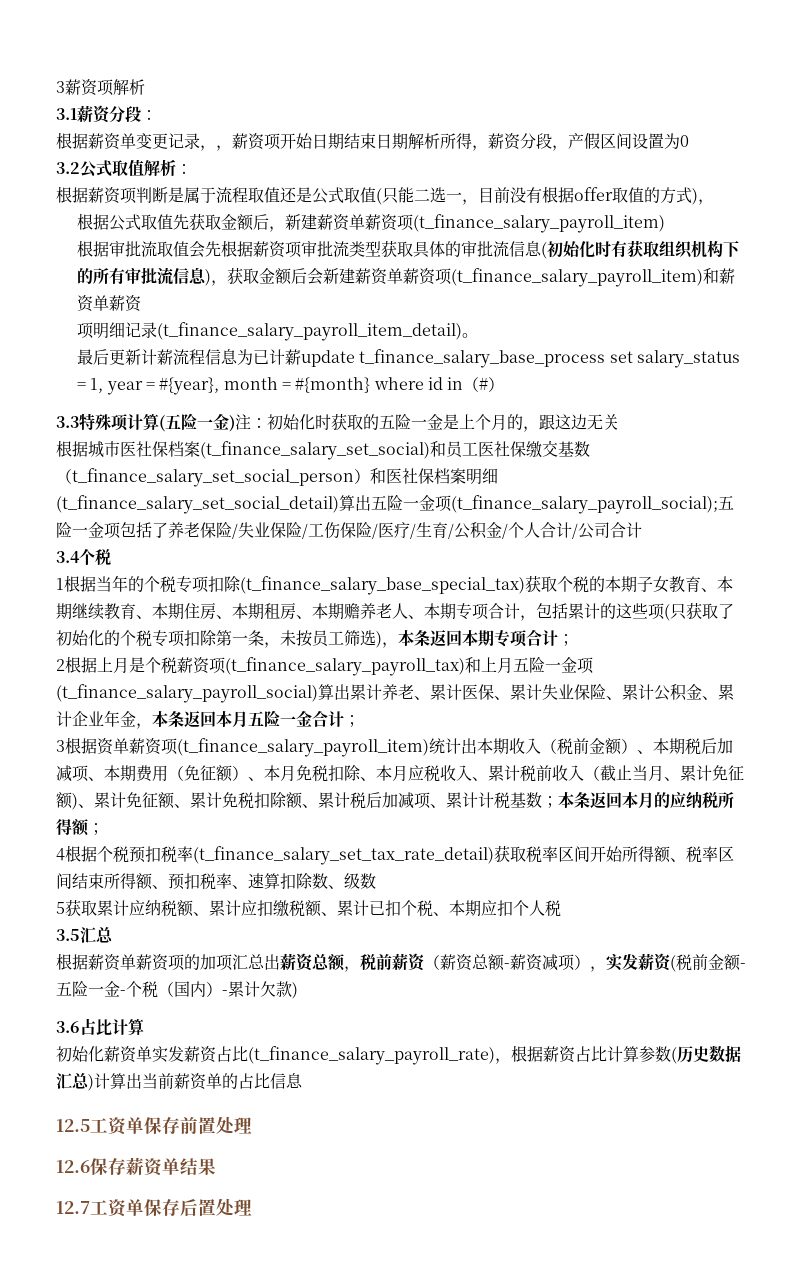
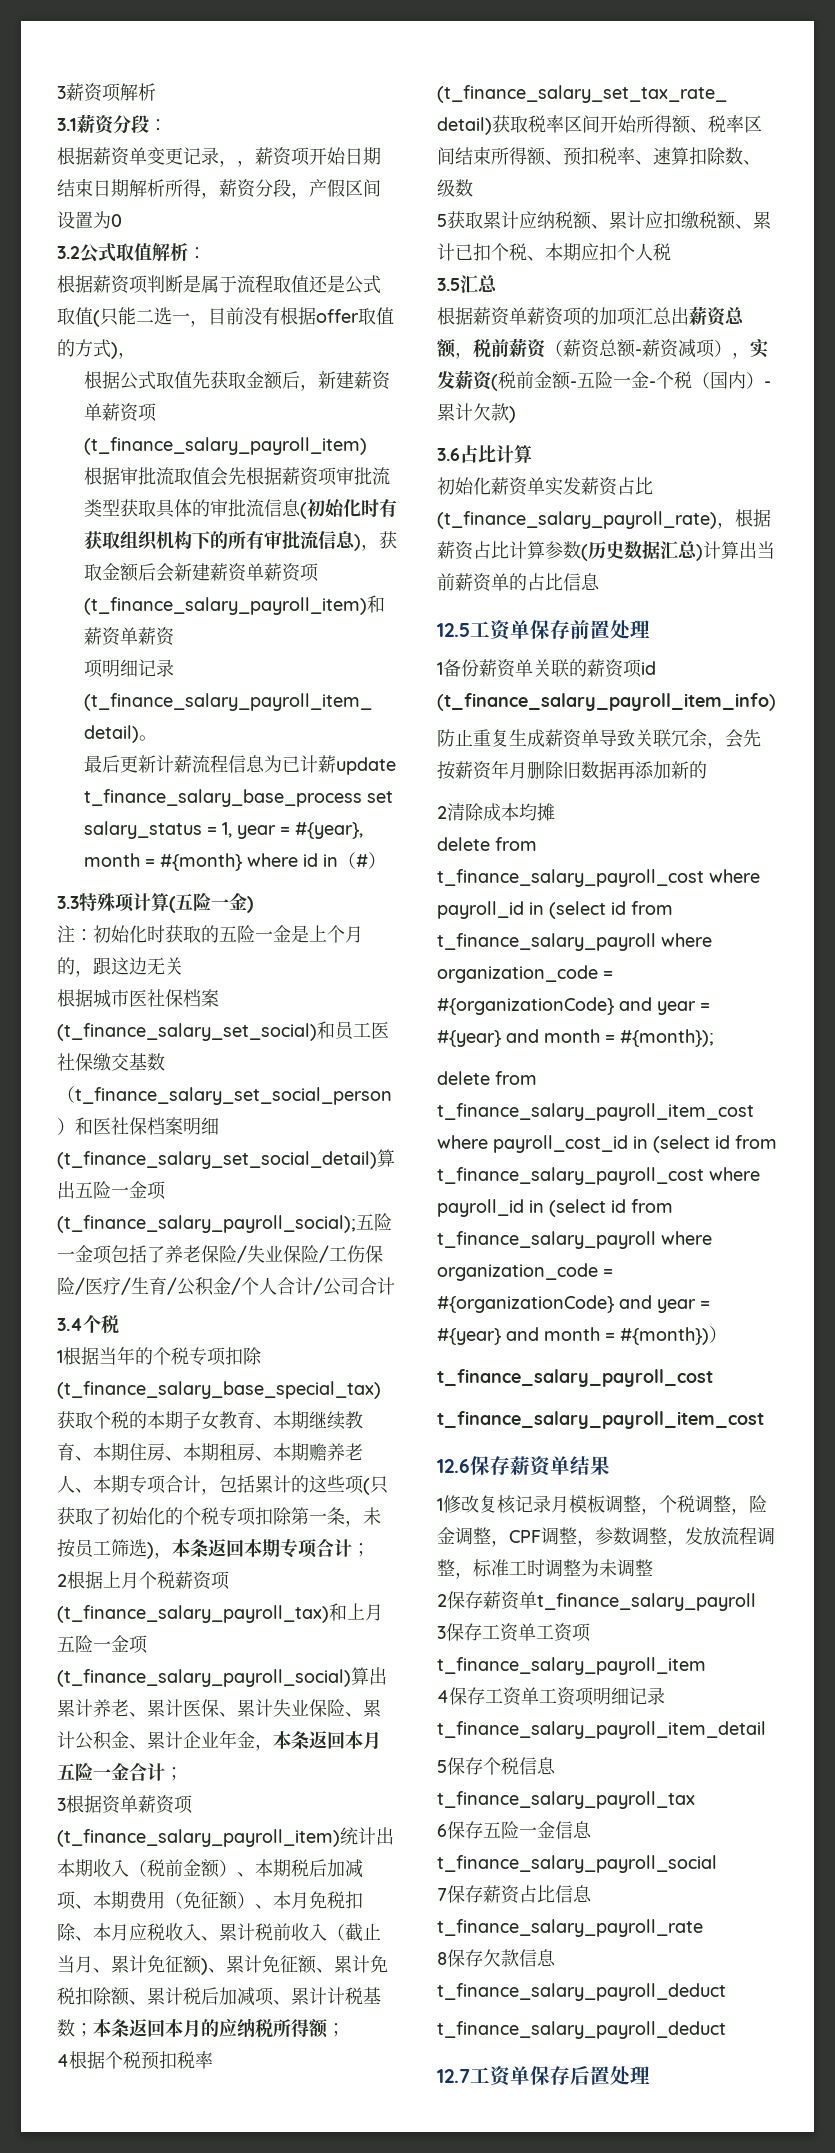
(235, 423) none -> (253, 904) //
[129,657,145,673] 是 -> (139, 1580) none
(252, 1125) none -> [437,659,656,678] [437,693,776,711] [437,729,761,749] [437,760,707,780] [437,803,555,821] [437,837,537,851] [437,869,760,887] [437,901,673,919] [437,933,712,951] [437,965,613,983] [437,997,710,1015] [437,1029,714,1047] [437,1071,537,1085] [437,1103,754,1121] [437,1135,777,1153] [437,1167,760,1185] [437,1199,673,1217] [437,1231,712,1249] [437,1263,613,1281] [437,1295,710,1313] [437,1326,727,1345] [437,1369,713,1387] [437,1411,764,1429] // 1备份薪资单关联的薪资项id (t_finance_salary_payroll_item_info) // 防止重复生成薪资单导致关联冗余，会先按薪资年月删除旧数据再添加新的 // 2清除成本均摊 // delete from t_finance_salary_payroll_cost where payroll_id in (select id from t_finance_salary_payroll where organization_code = #{organizationCode} and year = #{year} and month = #{month}); // delete from t_finance_salary_payroll_item_cost where payroll_cost_id in (select id from t_finance_salary_payroll_cost where payroll_id in (select id from t_finance_salary_payroll where organization_code = #{organizationCode} and year = #{year} and month = #{month})） // t_finance_salary_payroll_cost // t_finance_salary_payroll_item_cost
(216, 1166) none -> [437,1495,767,1515] [437,1527,775,1547] [437,1559,653,1579] [437,1591,756,1611] [437,1623,591,1642] [437,1657,706,1675] [437,1687,665,1706] [437,1721,766,1739] [437,1757,556,1775] [437,1791,695,1809] [437,1821,592,1839] [437,1855,717,1873] [437,1885,592,1904] [437,1919,703,1937] [437,1949,556,1967] [437,1983,726,2001] [437,2021,726,2039] // 1修改复核记录月模板调整，个税调整，险金调整，CPF调整，参数调整，发放流程调整，标准工时调整为未调整 // 2保存薪资单t_finance_salary_payroll // 3保存工资单工资项t_finance_salary_payroll_item // 4保存工资单工资项明细记录t_finance_salary_payroll_item_detail // 5保存个税信息t_finance_salary_payroll_tax // 6保存五险一金信息t_finance_salary_payroll_social // 7保存薪资占比信息t_finance_salary_payroll_rate // 8保存欠款信息t_finance_salary_payroll_deduct // t_finance_salary_payroll_deduct

